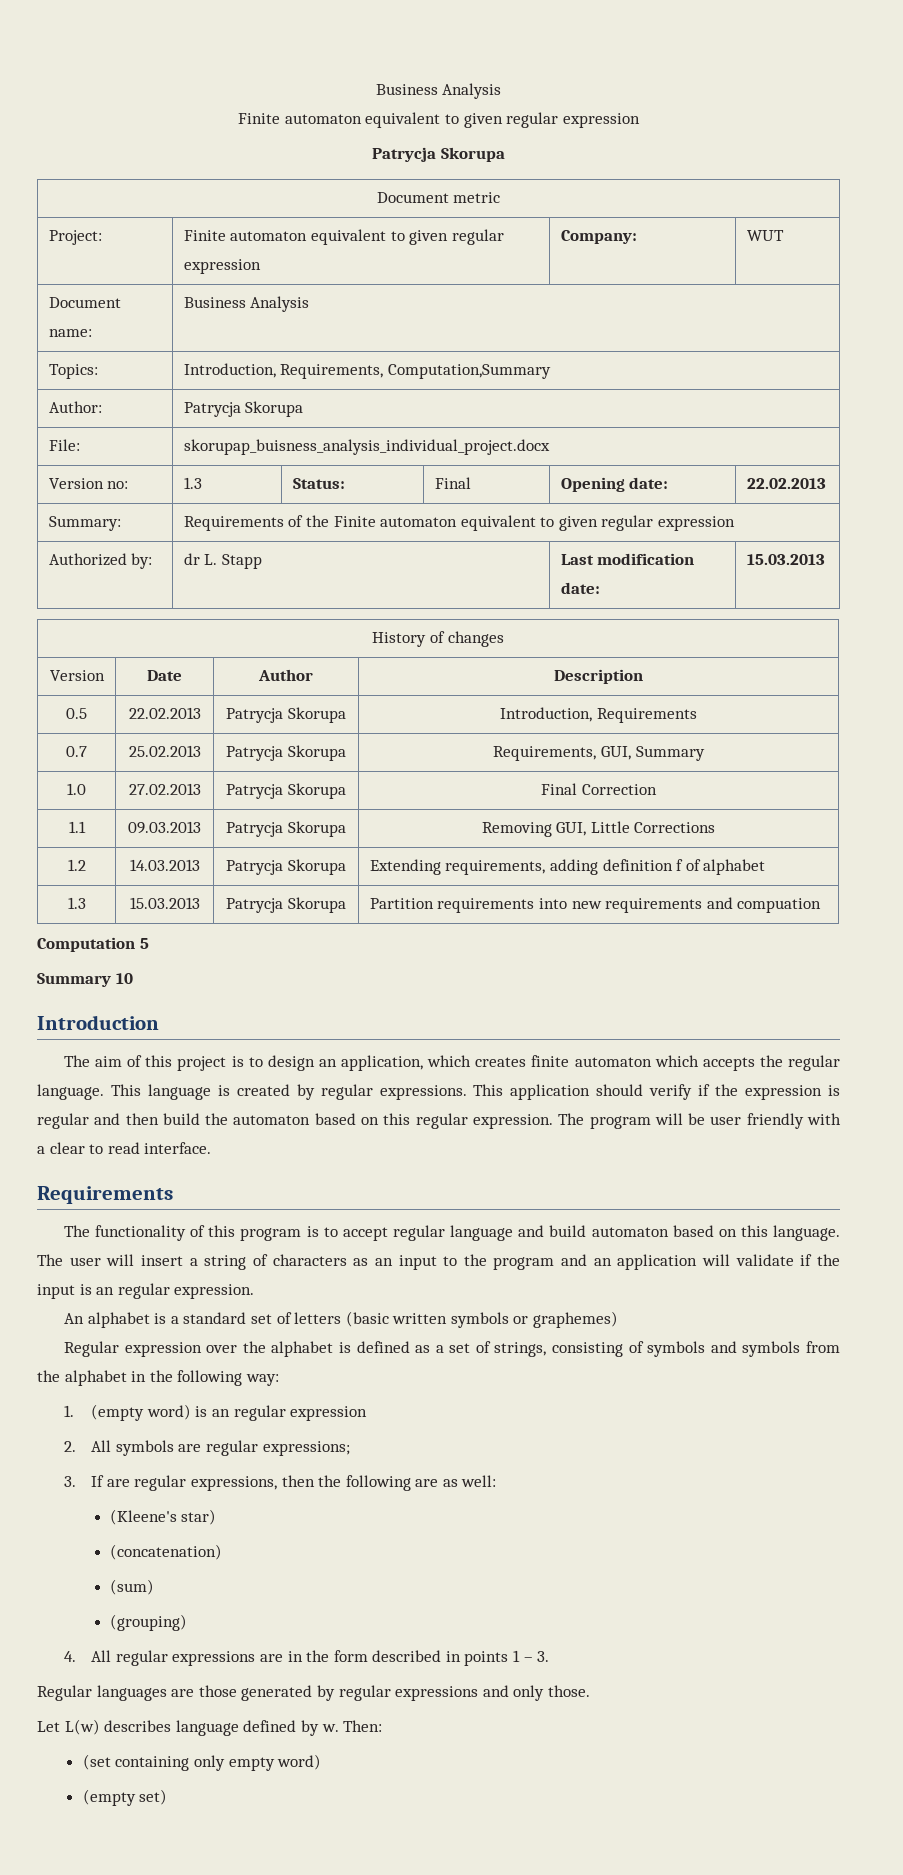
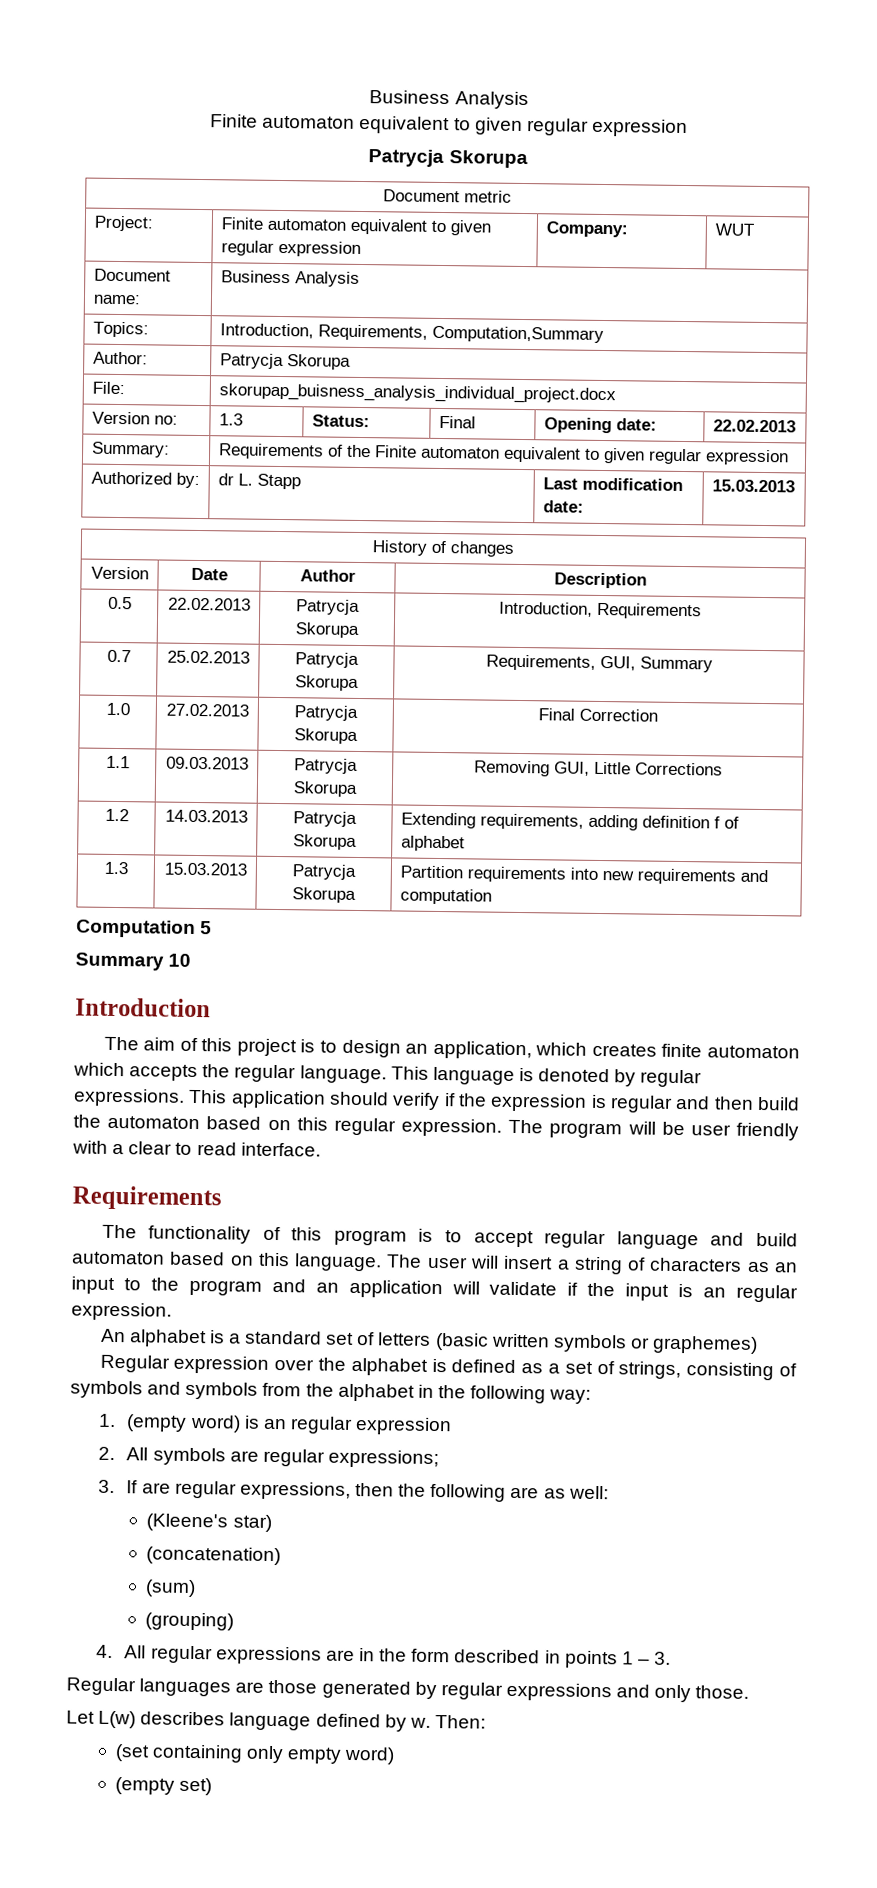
[737,898,822,913] compuation -> [399,888,492,905] computation
[236,1084,290,1096] created -> [538,1068,611,1083] denoted

